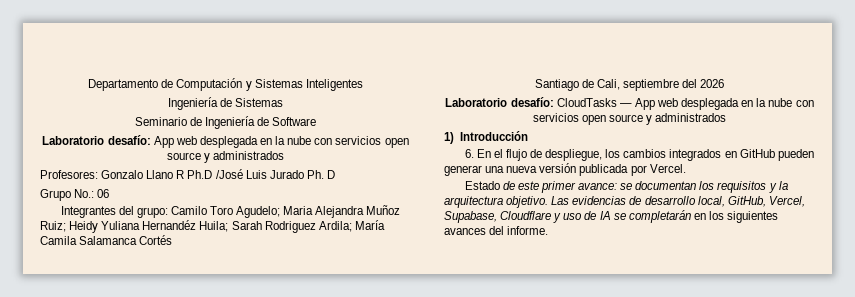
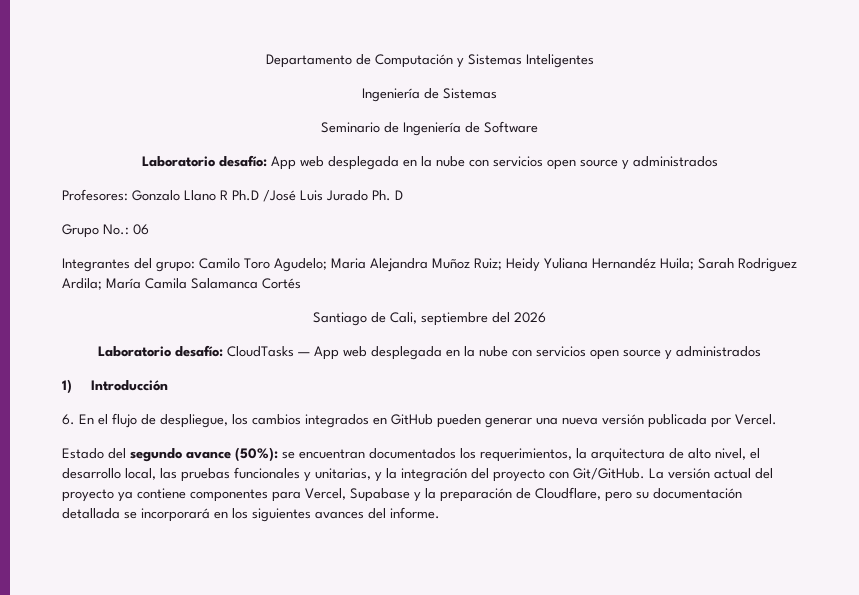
[502,181,788,193] [444,196,805,208] [444,210,691,223] de este primer avance: se documentan los requisitos y la arquitectura objetivo. Las evidencias de desarrollo local, GitHub, Vercel, Supabase, Cloudflare y uso de IA se completarán -> [108,447,760,462] [62,467,773,482] [62,487,742,502] [62,508,210,522] del segundo avance (50%): se encuentran documentados los requerimientos, la arquitectura de alto nivel, el desarrollo local, las pruebas funcionales y unitarias, y la integración del proyecto con Git/GitHub. La versión actual del proyecto ya contiene componentes para Vercel, Supabase y la preparación de Cloudflare, pero su documentación detallada se incorporará

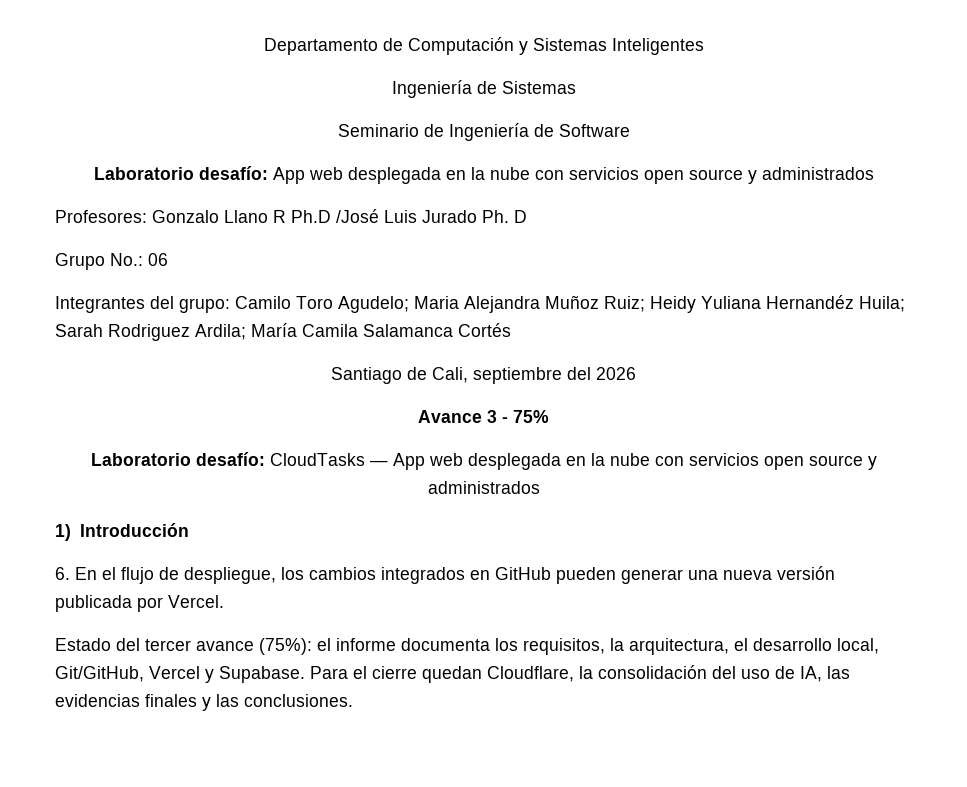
(546, 317) none -> [418,410,549,423] // Avance 3 - 75%
[130,447,760,462] [62,467,773,482] [62,487,742,502] [62,507,440,522] segundo avance (50%): se encuentran documentados los requerimientos, la arquitectura de alto nivel, el desarrollo local, las pruebas funcionales y unitarias, y la integración del proyecto con Git/GitHub. La versión actual del proyecto ya contiene componentes para Vercel, Supabase y la preparación de Cloudflare, pero su documentación detallada se incorporará en los siguientes avances del informe. -> [145,638,879,655] [55,665,850,683] [55,694,353,711] tercer avance (75%): el informe documenta los requisitos, la arquitectura, el desarrollo local, Git/GitHub, Vercel y Supabase. Para el cierre quedan Cloudflare, la consolidación del uso de IA, las evidencias finales y las conclusiones.

